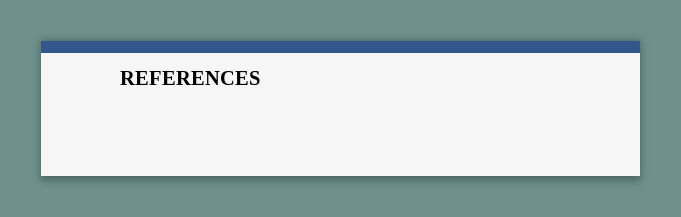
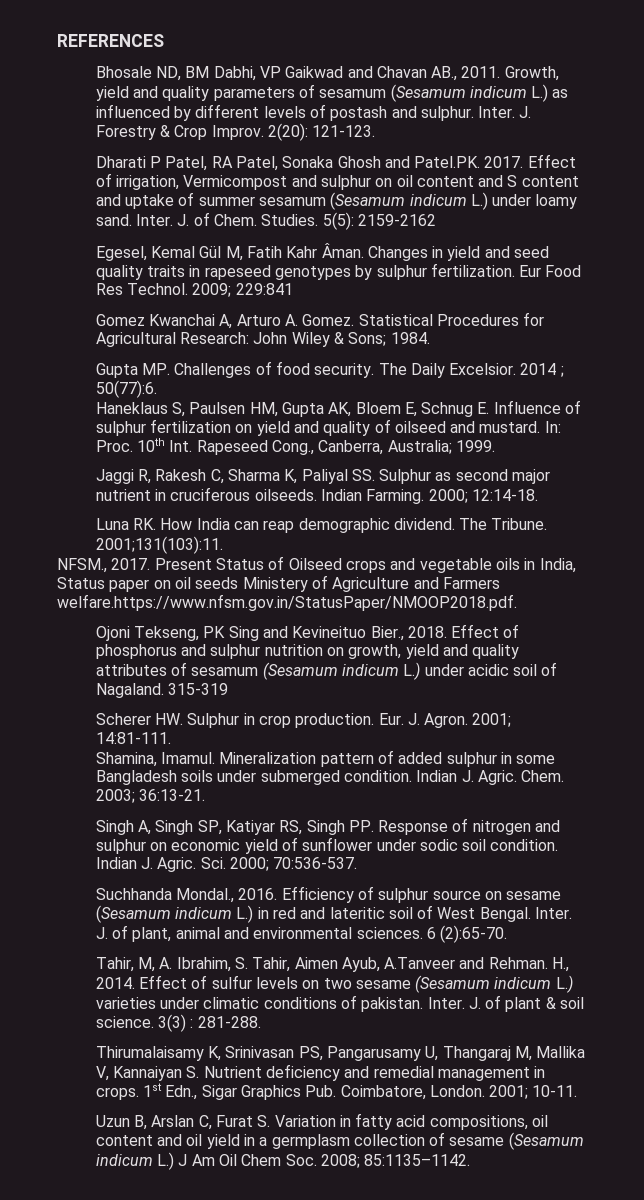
(260, 78) none -> [95,66,559,81] [95,84,569,102] [95,104,532,121] [95,123,376,141] [95,154,576,171] [95,173,579,190] [95,192,578,210] [95,212,436,230] [95,243,550,261] [95,263,582,280] [95,283,293,297] [95,312,545,329] [95,332,430,347] [95,361,564,378] [95,380,157,398] [95,400,582,417] [95,419,561,436] [95,438,495,455] [95,469,551,484] [95,487,538,504] [95,518,548,533] [95,536,223,554] [57,556,576,573] [57,575,500,592] [57,594,517,611] [95,624,520,641] [95,644,520,659] [95,662,558,680] [95,683,228,698] [95,713,512,728] [95,732,171,744] [95,750,556,767] [95,770,565,785] [95,789,205,803] [95,818,561,835] [95,837,559,854] [95,857,358,872] [95,886,562,903] [95,905,573,923] [95,925,508,943] [95,957,570,972] [95,975,573,993] [95,995,585,1012] [95,1014,261,1032] [95,1046,586,1061] [95,1064,546,1081] [95,1083,578,1100] [95,1113,549,1130] [95,1132,584,1150] [95,1152,471,1170] // Bhosale ND, BM Dabhi, VP Gaikwad and Chavan AB., 2011. Growth, yield and quality parameters of sesamum (Sesamum indicum L.) as influenced by different levels of postash and sulphur. Inter. J. Forestry & Crop Improv. 2(20): 121-123. // Dharati P Patel, RA Patel, Sonaka Ghosh and Patel.PK. 2017. Effect of irrigation, Vermicompost and sulphur on oil content and S content and uptake of summer sesamum (Sesamum indicum L.) under loamy sand. Inter. J. of Chem. Studies. 5(5): 2159-2162 // Egesel, Kemal Gül M, Fatih Kahr Âman. Changes in yield and seed quality traits in rapeseed genotypes by sulphur fertilization. Eur Food Res Technol. 2009; 229:841 // Gomez Kwanchai A, Arturo A. Gomez. Statistical Procedures for Agricultural Research: John Wiley & Sons; 1984. // Gupta MP. Challenges of food security. The Daily Excelsior. 2014 ; 50(77):6. // Haneklaus S, Paulsen HM, Gupta AK, Bloem E, Schnug E. Influence of sulphur fertilization on yield and quality of oilseed and mustard. In: Proc. 10th Int. Rapeseed Cong., Canberra, Australia; 1999. // Jaggi R, Rakesh C, Sharma K, Paliyal SS. Sulphur as second major nutrient in cruciferous oilseeds. Indian Farming. 2000; 12:14-18. // Luna RK. How India can reap demographic dividend. The Tribune. 2001;131(103):11. // NFSM., 2017. Present Status of Oilseed crops and vegetable oils in India, Status paper on oil seeds Ministery of Agriculture and Farmers welfare.https://www.nfsm.gov.in/StatusPaper/NMOOP2018.pdf. // Ojoni Tekseng, PK Sing and Kevineituo Bier., 2018. Effect of phosphorus and sulphur nutrition on growth, yield and quality attributes of sesamum (Sesamum indicum L.) under acidic soil of Nagaland. 315-319 // Scherer HW. Sulphur in crop production. Eur. J. Agron. 2001; 14:81-111. // Shamina, Imamul. Mineralization pattern of added sulphur in some Bangladesh soils under submerged condition. Indian J. Agric. Chem. 2003; 36:13-21. // Singh A, Singh SP, Katiyar RS, Singh PP. Response of nitrogen and sulphur on economic yield of sunflower under sodic soil condition. Indian J. Agric. Sci. 2000; 70:536-537. // Suchhanda Mondal., 2016. Efficiency of sulphur source on sesame (Sesamum indicum L.) in red and lateritic soil of West Bengal. Inter. J. of plant, animal and environmental sciences. 6 (2):65-70. // Tahir, M, A. Ibrahim, S. Tahir, Aimen Ayub, A.Tanveer and Rehman. H., 2014. Effect of sulfur levels on two sesame (Sesamum indicum L.) varieties under climatic conditions of pakistan. Inter. J. of plant & soil science. 3(3) : 281-288. // Thirumalaisamy K, Srinivasan PS, Pangarusamy U, Thangaraj M, Mallika V, Kannaiyan S. Nutrient deficiency and remedial management in crops. 1st Edn., Sigar Graphics Pub. Coimbatore, London. 2001; 10-11. // Uzun B, Arslan C, Furat S. Variation in fatty acid compositions, oil content and oil yield in a germplasm collection of sesame (Sesamum indicum L.) J Am Oil Chem Soc. 2008; 85:1135–1142.

